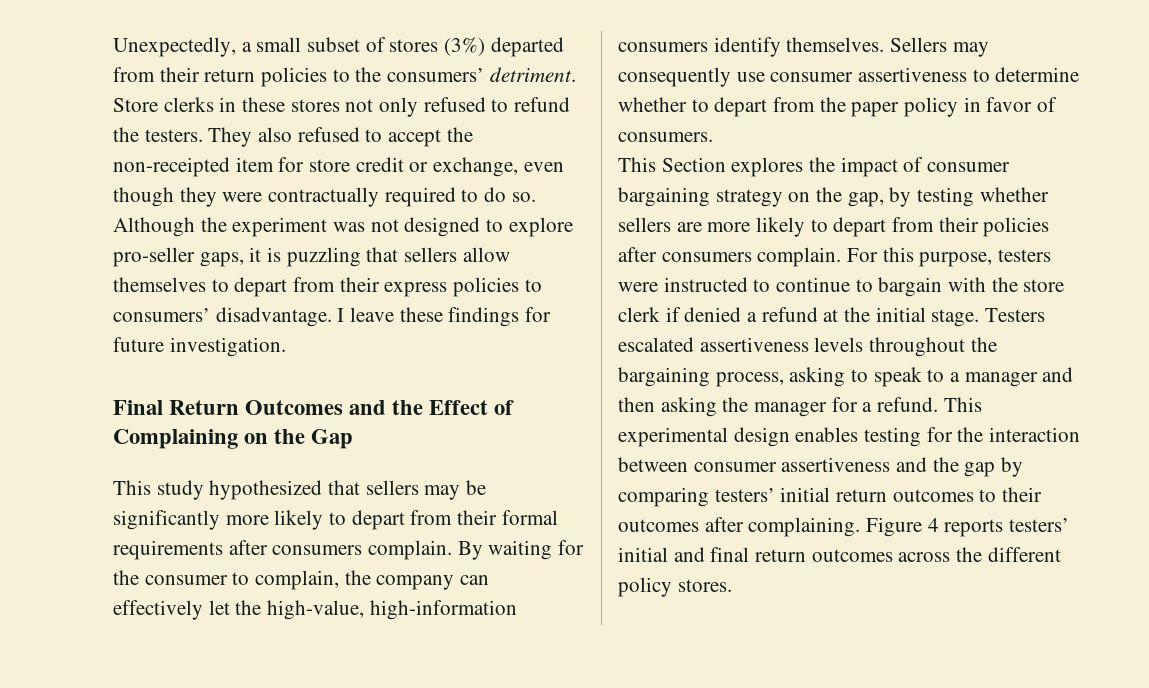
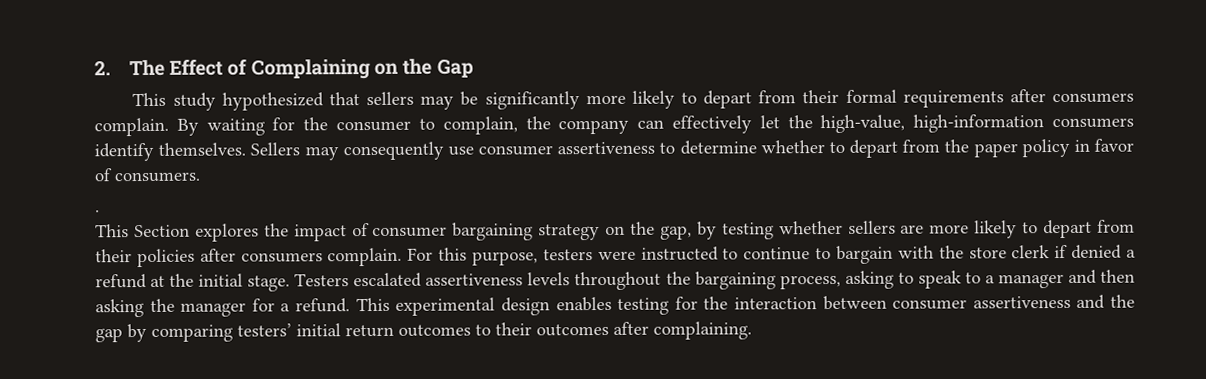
[113,37,564,57] [113,67,576,87] [113,97,571,117] [113,127,473,147] [113,157,564,177] [113,187,536,207] [113,217,573,237] [113,247,510,267] [113,277,542,297] [113,307,552,327] [113,337,286,357] [113,400,424,415] Unexpectedly, a small subset of stores (3%) departed from their return policies to the consumers’ detriment. Store clerks in these stores not only refused to refund the testers. They also refused to accept the non-receipted item for store credit or exchange, even though they were contractually required to do so. Although the experiment was not designed to explore pro-seller gaps, it is puzzling that sellers allow themselves to depart from their express policies to consumers’ disadvantage. I leave these findings for future investigation. // Final Return Outcomes and the -> [94,59,165,77] 2. The
(713, 137) none -> [95,210,100,213] // .
[866,517,1070,537] [618,547,1061,562] [618,577,732,597] Figure 4 reports testers’ initial and final return outcomes across the different policy stores. -> (752, 330) none

